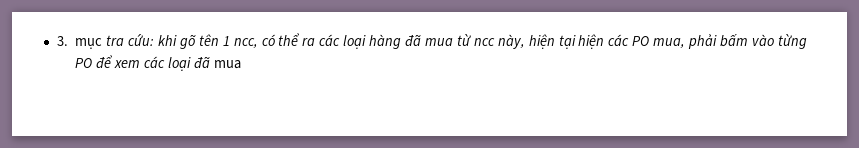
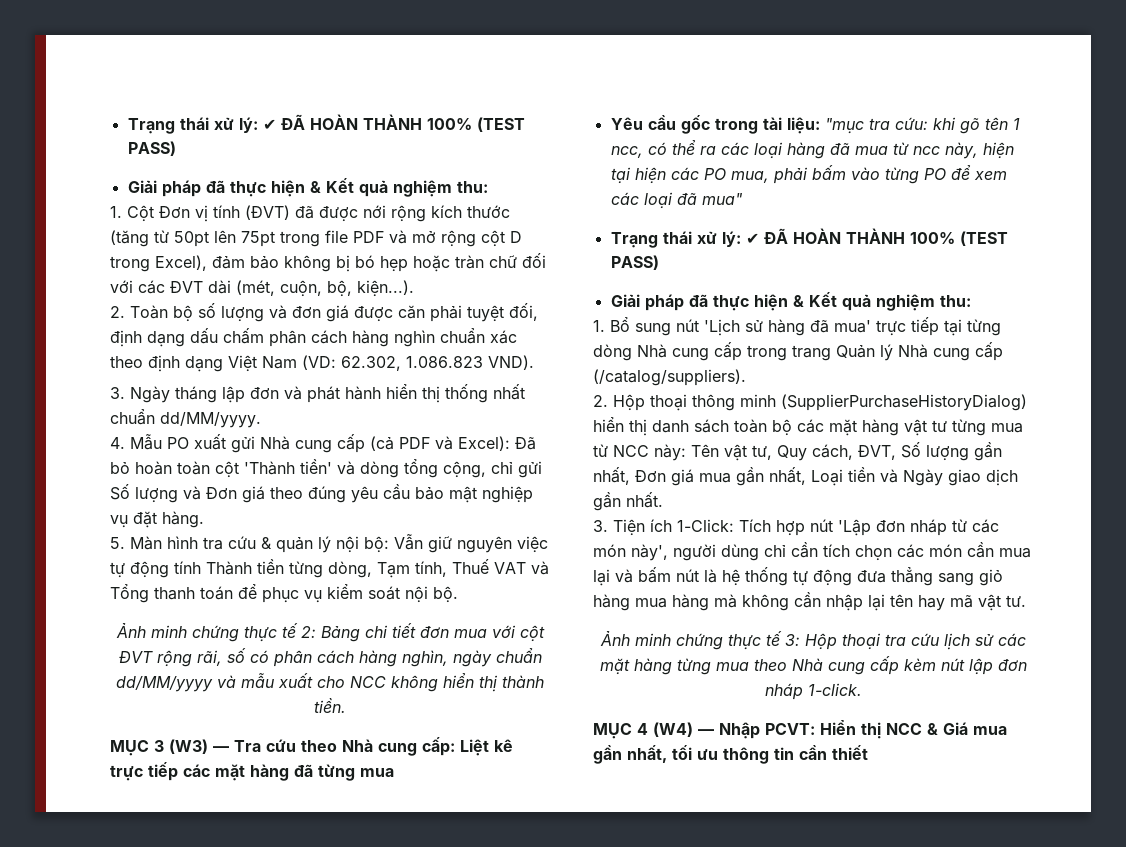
[56,36,103,49] 3. mục -> [127,114,525,134] [127,141,176,156] [127,178,488,197] [110,205,510,222] [110,230,522,247] [110,253,546,272] [110,280,414,297] [110,303,538,322] [110,328,517,347] [110,355,534,372] [110,384,525,403] [110,409,261,428] [110,434,536,453] [110,459,542,478] [110,484,533,503] [110,511,204,528] [110,534,548,553] [110,559,549,578] [110,584,458,603] [115,623,545,642] [118,648,542,667] [116,673,544,692] [314,698,346,713] [110,737,513,756] [110,762,394,781] [610,115,864,134] Trạng thái xử lý: ✔ ĐÃ HOÀN THÀNH 100% (TEST PASS) // Giải pháp đã thực hiện & Kết quả nghiệm thu: // 1. Cột Đơn vị tính (ĐVT) đã được nới rộng kích thước (tăng từ 50pt lên 75pt trong file PDF và mở rộng cột D trong Excel), đảm bảo không bị bó hẹp hoặc tràn chữ đối với các ĐVT dài (mét, cuộn, bộ, kiện...). // 2. Toàn bộ số lượng và đơn giá được căn phải tuyệt đối, định dạng dấu chấm phân cách hàng nghìn chuẩn xác theo định dạng Việt Nam (VD: 62.302, 1.086.823 VND). // 3. Ngày tháng lập đơn và phát hành hiển thị thống nhất chuẩn dd/MM/yyyy. // 4. Mẫu PO xuất gửi Nhà cung cấp (cả PDF và Excel): Đã bỏ hoàn toàn cột 'Thành tiền' và dòng tổng cộng, chỉ gửi Số lượng và Đơn giá theo đúng yêu cầu bảo mật nghiệp vụ đặt hàng. // 5. Màn hình tra cứu & quản lý nội bộ: Vẫn giữ nguyên việc tự động tính Thành tiền từng dòng, Tạm tính, Thuế VAT và Tổng thanh toán để phục vụ kiểm soát nội bộ. // Ảnh minh chứng thực tế 2: Bảng chi tiết đơn mua với cột ĐVT rộng rãi, số có phân cách hàng nghìn, ngày chuẩn dd/MM/yyyy và mẫu xuất cho NCC không hiển thị thành tiền. // MỤC 3 (W3) — Tra cứu theo Nhà cung cấp: Liệt kê trực tiếp các mặt hàng đã từng mua // Yêu cầu gốc trong tài liệu: "mục
[213,60,241,69] mua -> [701,193,743,205] [610,228,1008,248] [610,255,659,270] [610,292,971,311] [593,317,1001,336] [593,342,1003,361] [593,369,746,386] [593,394,1027,411] [593,417,1023,436] [593,442,1002,461] [593,467,1018,486] [593,492,663,511] [593,519,999,536] [593,542,1031,561] [593,567,1003,586] [593,592,1026,611] [599,631,1026,650] [599,656,1027,675] [764,683,862,700] [593,720,1007,739] [593,745,868,764] mua" // Trạng thái xử lý: ✔ ĐÃ HOÀN THÀNH 100% (TEST PASS) // Giải pháp đã thực hiện & Kết quả nghiệm thu: // 1. Bổ sung nút 'Lịch sử hàng đã mua' trực tiếp tại từng dòng Nhà cung cấp trong trang Quản lý Nhà cung cấp (/catalog/suppliers). // 2. Hộp thoại thông minh (SupplierPurchaseHistoryDialog) hiển thị danh sách toàn bộ các mặt hàng vật tư từng mua từ NCC này: Tên vật tư, Quy cách, ĐVT, Số lượng gần nhất, Đơn giá mua gần nhất, Loại tiền và Ngày giao dịch gần nhất. // 3. Tiện ích 1-Click: Tích hợp nút 'Lập đơn nháp từ các món này', người dùng chỉ cần tích chọn các món cần mua lại và bấm nút là hệ thống tự động đưa thẳng sang giỏ hàng mua hàng mà không cần nhập lại tên hay mã vật tư. // Ảnh minh chứng thực tế 3: Hộp thoại tra cứu lịch sử các mặt hàng từng mua theo Nhà cung cấp kèm nút lập đơn nháp 1-click. // MỤC 4 (W4) — Nhập PCVT: Hiển thị NCC & Giá mua gần nhất, tối ưu thông tin cần thiết

